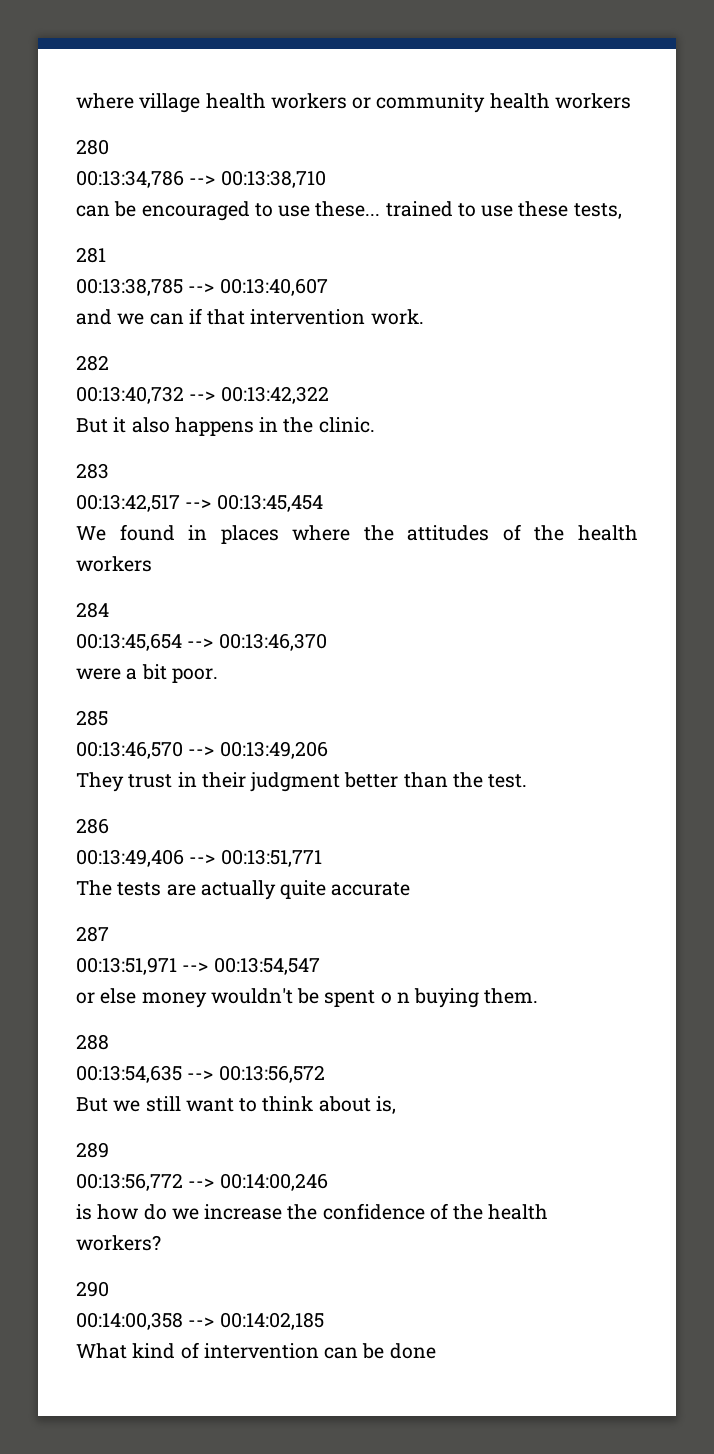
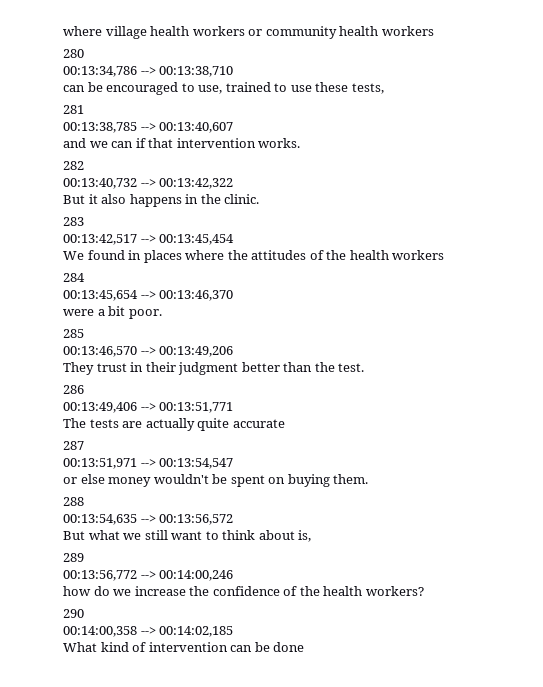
[278,201,381,217] use these... -> [198,85,223,94] use,
[370,309,424,325] work. -> [258,138,301,148] works.
[380,992,410,1004] o n -> [268,477,286,484] on
(108, 1104) none -> [88,530,120,540] what
[76,1204,92,1220] is -> (234, 575) none

